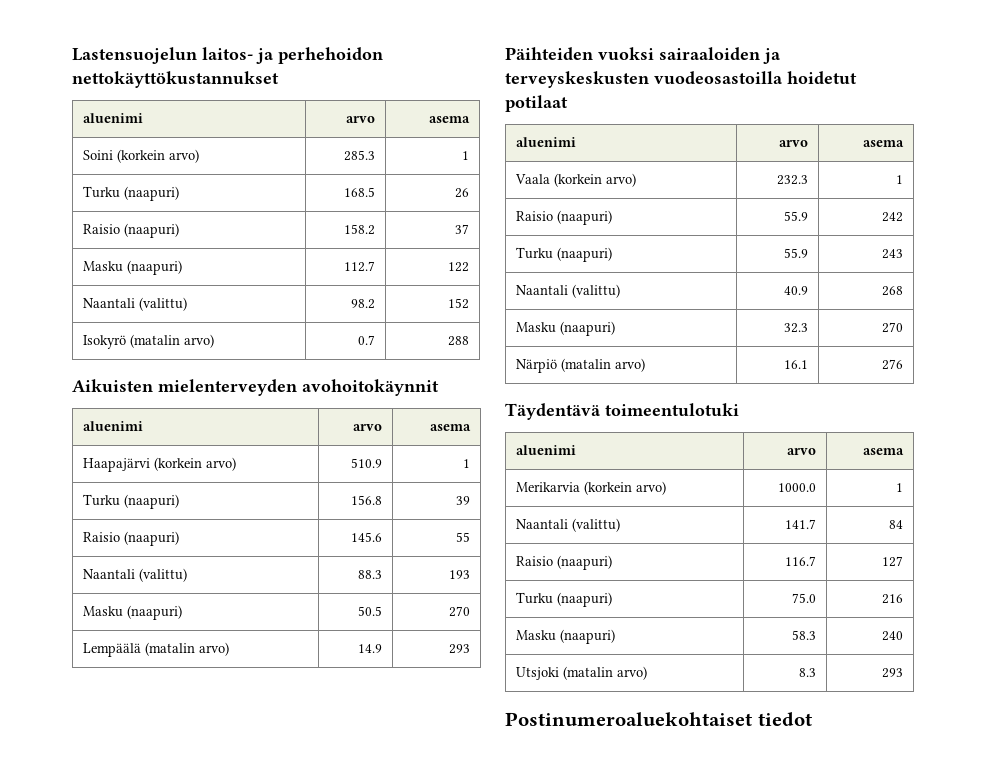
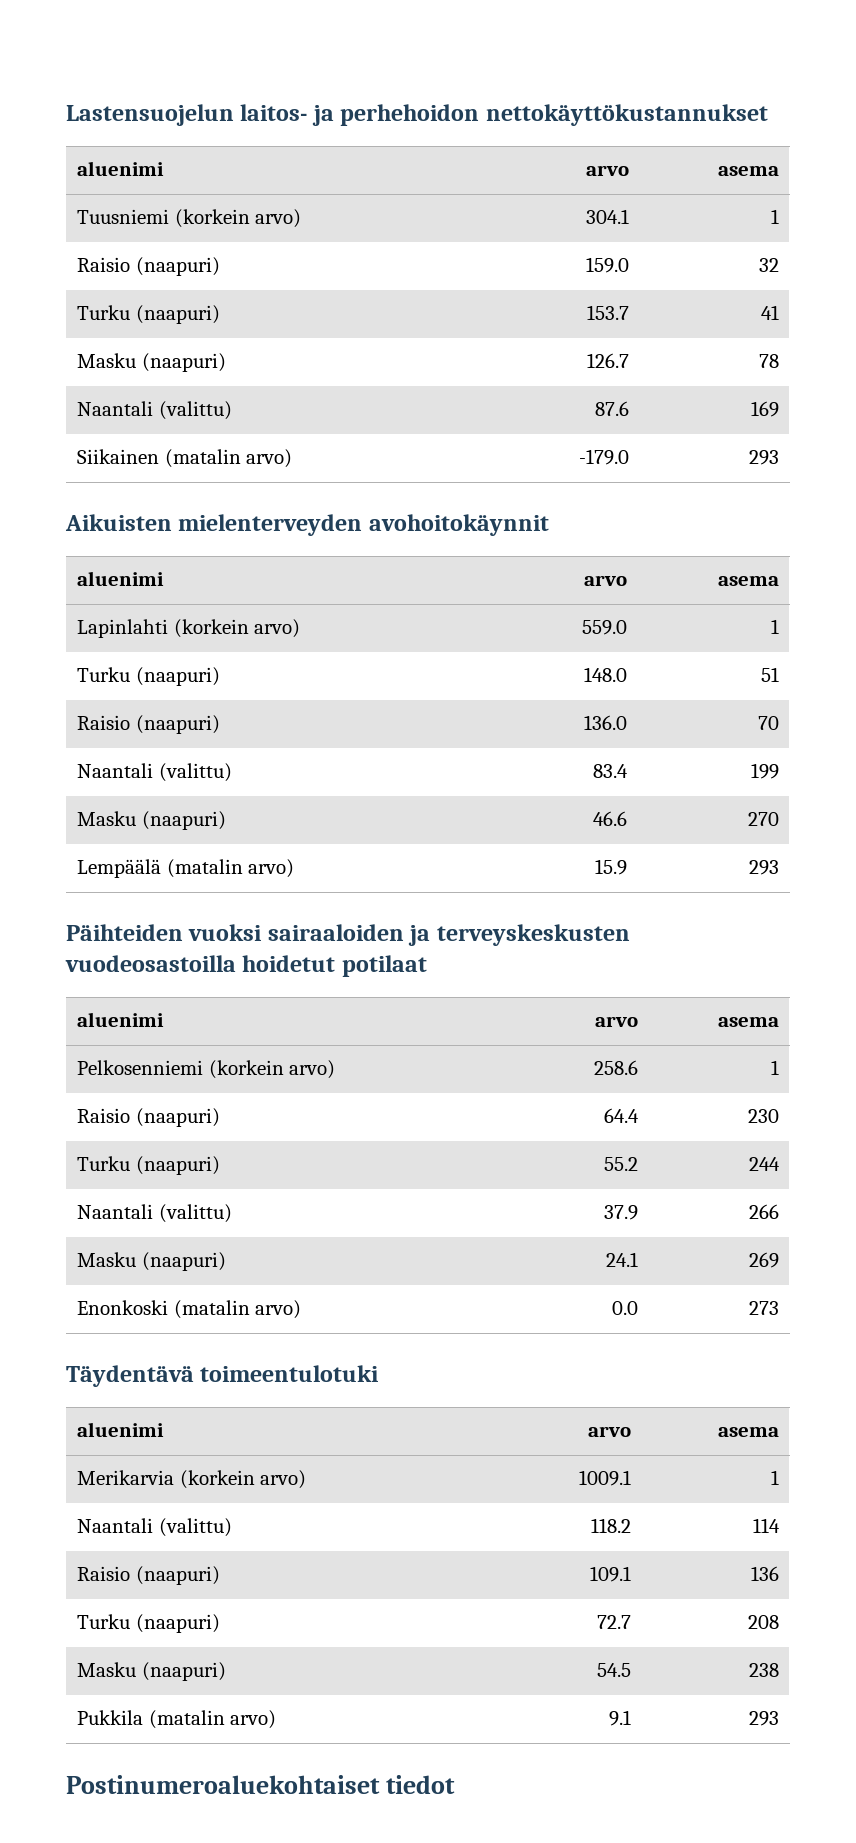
[83,149,200,163] [343,150,375,161] [461,151,469,160] [83,186,180,201] [343,187,375,197] [454,188,469,198] [83,223,180,238] [343,224,375,235] [454,224,469,234] [83,260,183,275] [343,261,375,272] [447,262,469,272] [83,297,188,311] [350,299,375,309] [447,298,469,309] [83,334,215,349] [357,335,375,345] [447,336,469,346] Soini (korkein arvo) | 285.3 | 1 // Turku (naapuri) | 168.5 | 26 // Raisio (naapuri) | 158.2 | 37 // Masku (naapuri) | 112.7 | 122 // Naantali (valittu) | 98.2 | 152 // Isokyrö (matalin arvo) | 0.7 | 288 -> [77,209,302,228] [585,209,629,224] [770,209,779,224] [77,257,220,276] [585,257,629,273] [758,258,779,272] [77,305,220,324] [586,305,629,320] [760,305,779,320] [77,353,226,372] [586,353,629,368] [758,354,779,368] [77,401,232,420] [594,401,629,416] [750,401,779,417] [77,449,293,468] [578,449,629,465] [748,450,779,465] Tuusniemi (korkein arvo) | 304.1 | 1 // Raisio (naapuri) | 159.0 | 32 // Turku (naapuri) | 153.7 | 41 // Masku (naapuri) | 126.7 | 78 // Naantali (valittu) | 87.6 | 169 // Siikainen (matalin arvo) | -179.0 | 293
[83,457,237,472] [350,458,382,468] [462,459,470,468] [83,494,180,509] [350,495,382,505] [455,496,470,505] [83,531,180,546] [350,532,382,542] [455,532,470,542] [83,568,188,582] [357,570,382,579] [448,570,470,579] [83,605,183,620] [357,606,382,616] Haapajärvi (korkein arvo) | 510.9 | 1 // Turku (naapuri) | 156.8 | 39 // Raisio (naapuri) | 145.6 | 55 // Naantali (valittu) | 88.3 | 193 // Masku (naapuri) | 50.5 -> [77,619,301,638] [581,620,627,635] [770,619,779,634] [77,667,220,686] [583,667,627,682] [760,667,779,682] [77,715,220,734] [583,715,627,730] [757,716,779,730] [77,763,232,782] [592,764,628,778] [750,763,779,779] [77,811,226,830] [592,811,627,826] Lapinlahti (korkein arvo) | 559.0 | 1 // Turku (naapuri) | 148.0 | 51 // Raisio (naapuri) | 136.0 | 70 // Naantali (valittu) | 83.4 | 199 // Masku (naapuri) | 46.6
[357,644,382,653] 14.9 -> [594,859,627,875] 15.9
[515,173,637,187] [776,175,808,185] [895,175,903,184] [516,210,613,225] [783,211,808,221] [881,212,903,222] [516,247,613,262] [783,248,808,258] [881,249,903,259] [516,284,621,298] [783,286,808,295] [881,286,903,296] [516,321,616,336] [783,323,808,333] [881,322,903,333] [516,358,646,373] [783,360,808,369] [881,359,903,370] Vaala (korkein arvo) | 232.3 | 1 // Raisio (naapuri) | 55.9 | 242 // Turku (naapuri) | 55.9 | 243 // Naantali (valittu) | 40.9 | 268 // Masku (naapuri) | 32.3 | 270 // Närpiö (matalin arvo) | 16.1 | 276 -> [77,1060,336,1079] [593,1060,638,1075] [770,1060,779,1075] [77,1108,220,1127] [603,1108,639,1123] [747,1109,779,1123] [77,1156,220,1175] [603,1157,638,1171] [748,1157,780,1171] [77,1204,232,1223] [603,1205,638,1220] [748,1204,779,1219] [77,1252,226,1271] [605,1252,638,1267] [748,1252,779,1268] [77,1300,302,1319] [611,1301,638,1315] [748,1301,779,1315] Pelkosenniemi (korkein arvo) | 258.6 | 1 // Raisio (naapuri) | 64.4 | 230 // Turku (naapuri) | 55.2 | 244 // Naantali (valittu) | 37.9 | 266 // Masku (naapuri) | 24.1 | 269 // Enonkoski (matalin arvo) | 0.0 | 273
[777,483,816,492] 1000.0 -> [578,1470,631,1486] 1009.1
[784,519,816,529] [888,520,903,529] [516,555,613,570] [784,556,816,566] [881,556,903,567] [516,592,613,607] [791,593,816,603] [881,594,903,604] [516,629,616,644] [791,630,816,640] [881,631,903,641] [516,666,648,680] [798,668,816,677] 141.7 | 84 // Raisio (naapuri) | 116.7 | 127 // Turku (naapuri) | 75.0 | 216 // Masku (naapuri) | 58.3 | 240 // Utsjoki (matalin arvo) | 8.3 -> [590,1518,631,1533] [752,1518,780,1533] [77,1566,220,1585] [589,1566,631,1582] [750,1566,779,1581] [77,1614,220,1633] [596,1615,631,1629] [747,1615,779,1629] [77,1662,226,1681] [596,1663,631,1677] [748,1663,779,1677] [77,1710,277,1729] [608,1710,631,1726] 118.2 | 114 // Raisio (naapuri) | 109.1 | 136 // Turku (naapuri) | 72.7 | 208 // Masku (naapuri) | 54.5 | 238 // Pukkila (matalin arvo) | 9.1

